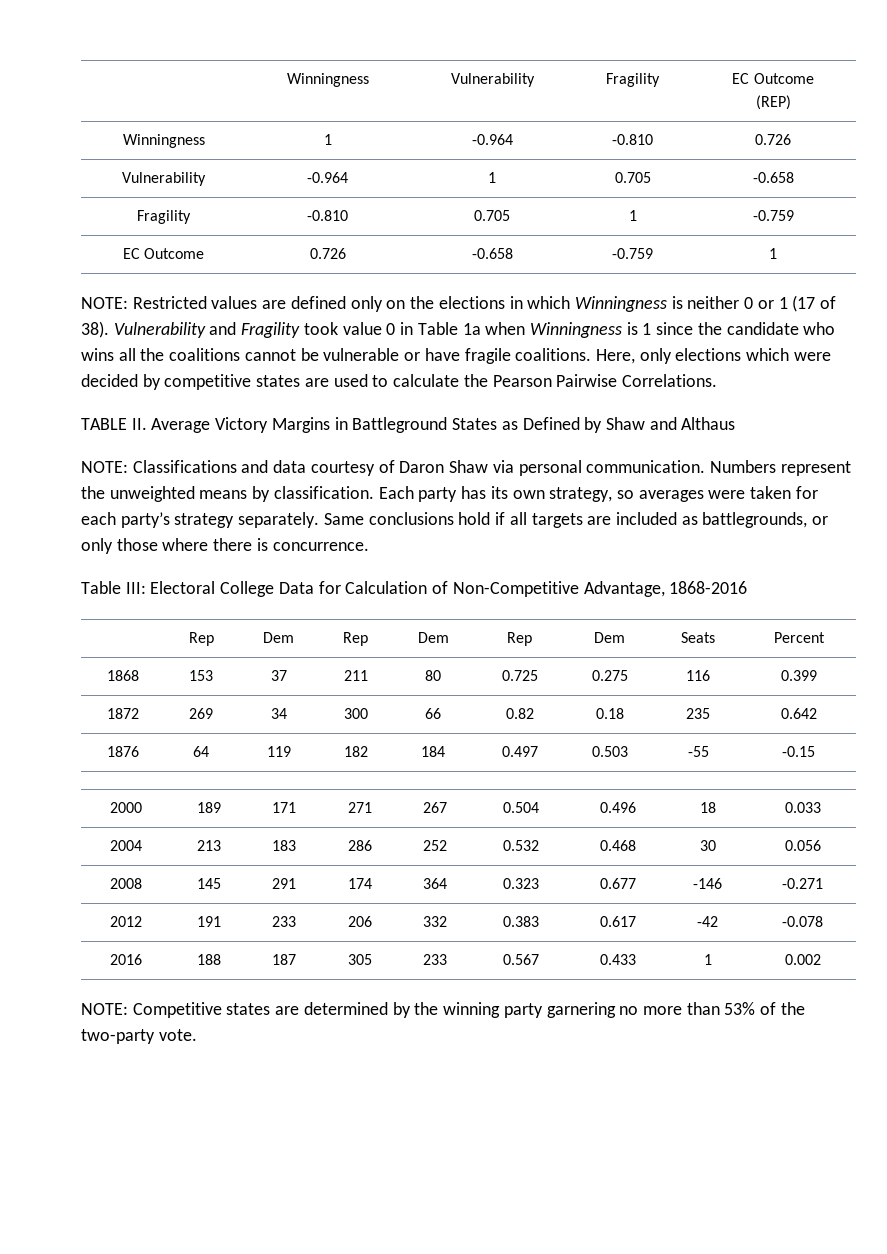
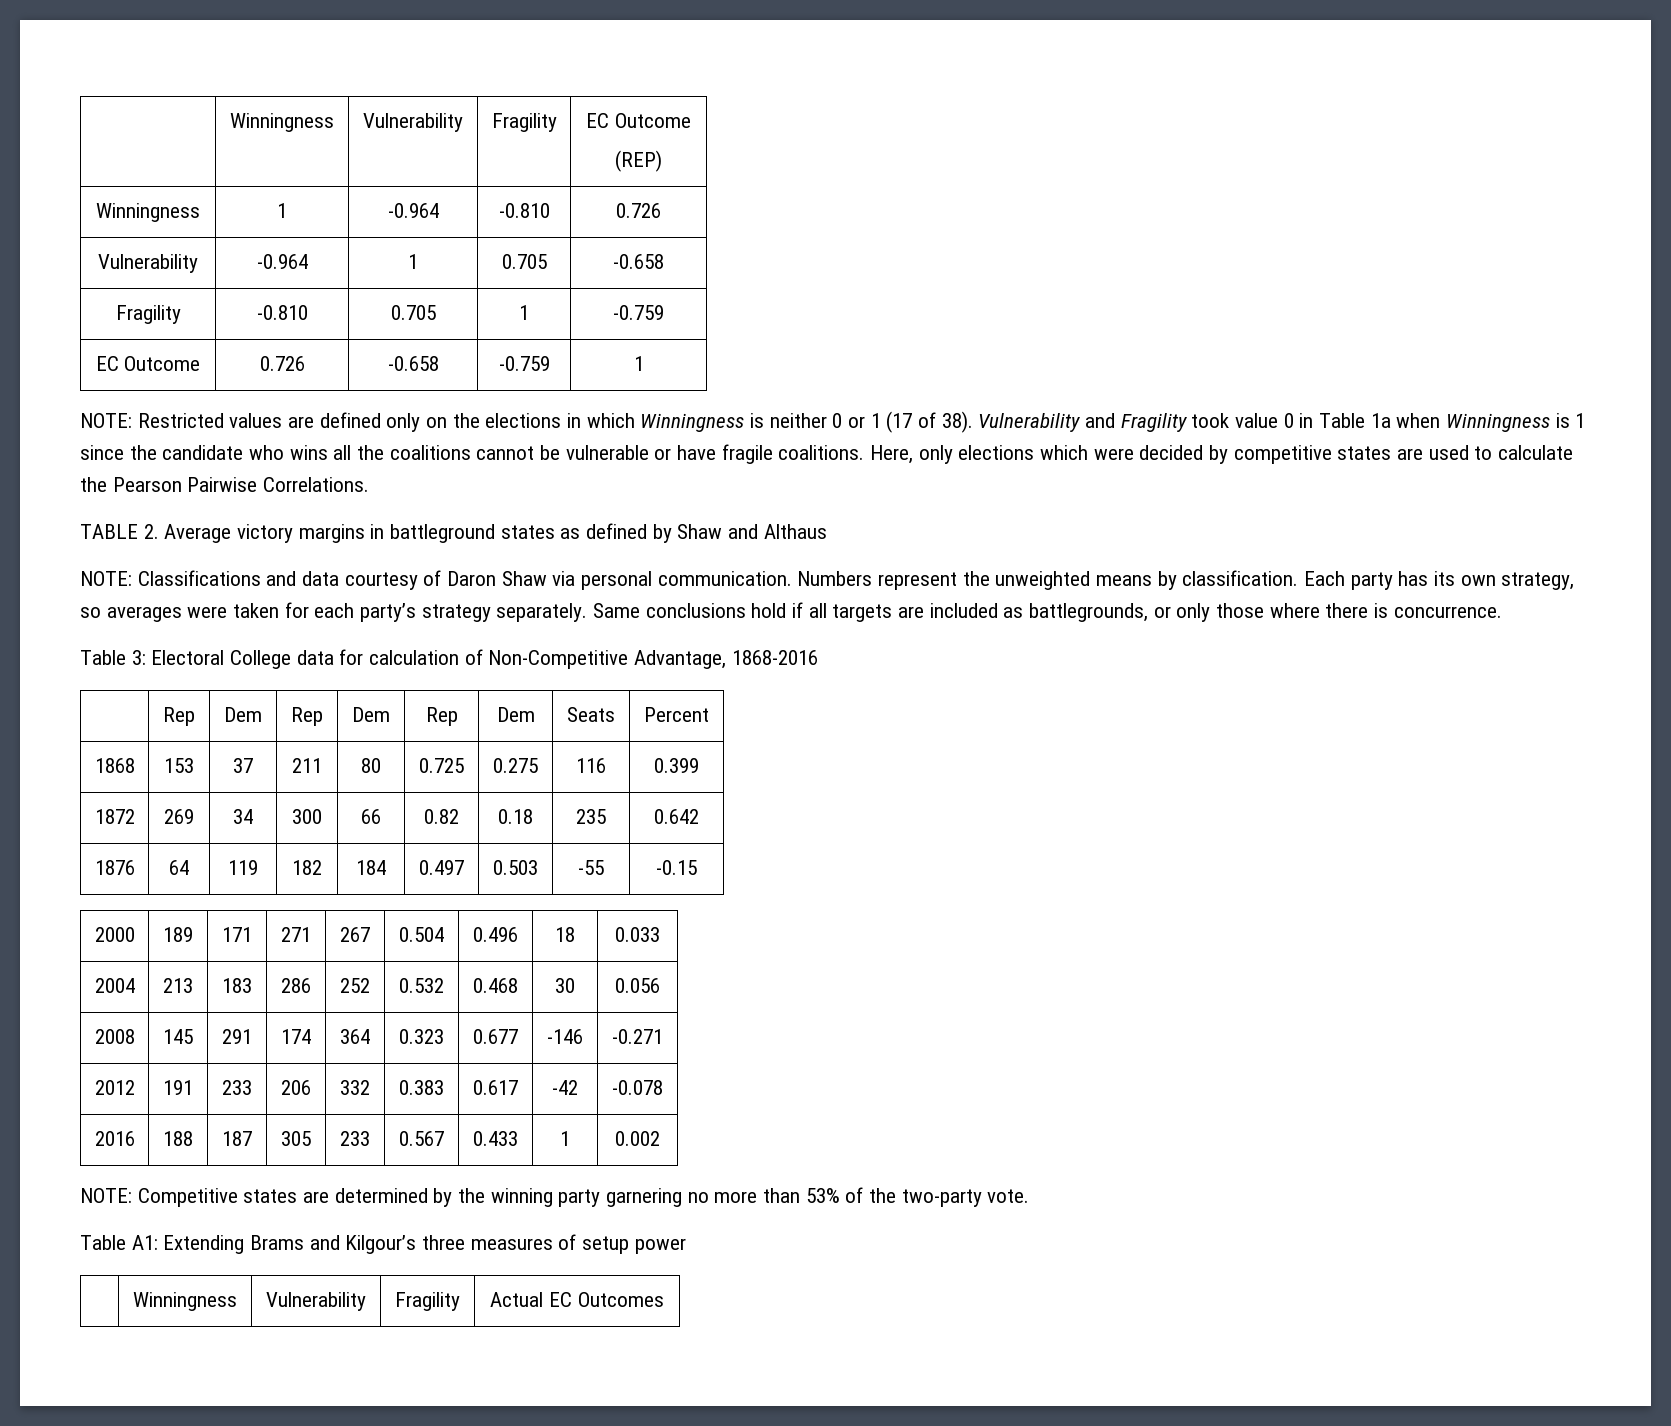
[131,417,580,433] II. Average Victory Margins in Battleground States as Defined -> [143,523,648,543] 2. Average victory margins in battleground states as defined
[125,582,146,594] III: -> [131,650,146,665] 3:
[278,581,428,594] Data for Calculation -> [296,649,460,665] data for calculation
(197, 1035) none -> [80,1234,686,1254] [133,1292,237,1311] [266,1292,366,1311] [395,1292,460,1311] [490,1292,664,1307] // Table A1: Extending Brams and Kilgour’s three measures of setup power // | Winningness | Vulnerability | Fragility | Actual EC Outcomes

